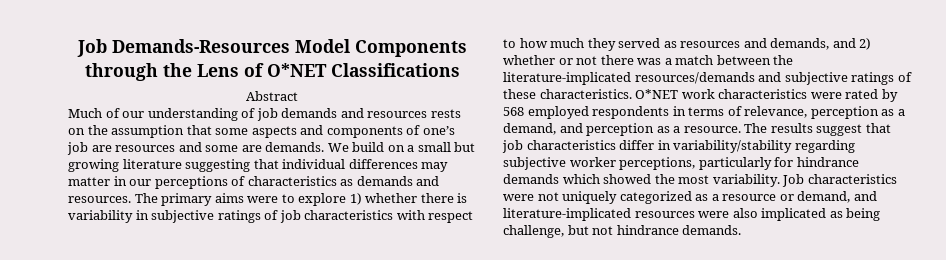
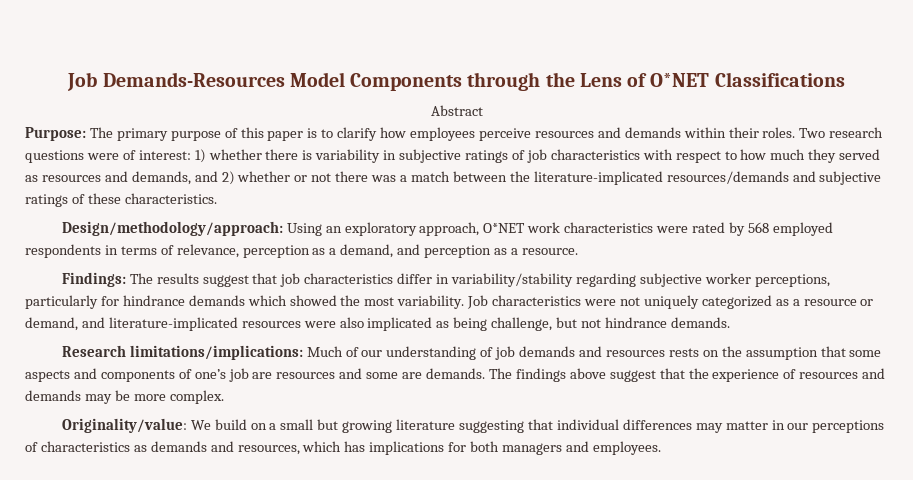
[68,108,461,121] [68,125,455,138] [67,142,476,155] [68,159,449,172] [68,176,440,189] [68,193,347,206] Much of our understanding of job demands and resources rests on the assumption that some aspects and components of one’s job are resources and some are demands. We build on a small but growing literature suggesting that individual differences may matter in our perceptions of characteristics as demands and resources. The primary aims were to explore -> [25,127,884,141] [25,150,191,163] Purpose: The primary purpose of this paper is to clarify how employees perceive resources and demands within their roles. Two research questions were of interest:
(632, 94) none -> [61,221,480,236] // Design/methodology/approach: Using an exploratory approach,
(741, 129) none -> [61,272,126,287] // Findings:
(742, 230) none -> [61,345,882,360] [25,368,886,382] [25,390,224,404] [61,418,885,433] [25,441,661,455] // Research limitations/implications: Much of our understanding of job demands and resources rests on the assumption that some aspects and components of one’s job are resources and some are demands. The findings above suggest that the experience of resources and demands may be more complex. // Originality/value: We build on a small but growing literature suggesting that individual differences may matter in our perceptions of characteristics as demands and resources, which has implications for both managers and employees.

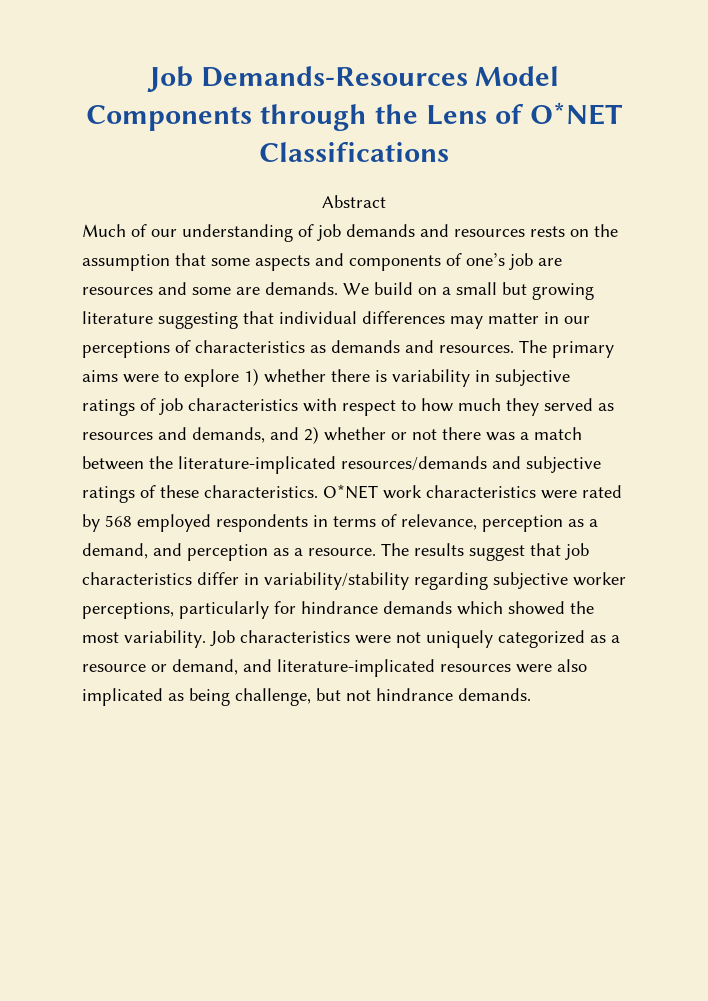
[25,127,884,141] [25,150,191,163] Purpose: The primary purpose of this paper is to clarify how employees perceive resources and demands within their roles. Two research questions were of interest: -> [82,224,618,242] [82,253,562,271] [82,282,594,300] [82,311,590,329] [82,340,614,358] [82,369,239,387] Much of our understanding of job demands and resources rests on the assumption that some aspects and components of one’s job are resources and some are demands. We build on a small but growing literature suggesting that individual differences may matter in our perceptions of characteristics as demands and resources. The primary aims were to explore
[61,221,480,236] // Design/methodology/approach: Using an exploratory approach, -> (318, 491) none
[61,272,126,287] // Findings: -> (376, 552) none
[61,345,882,360] [25,368,886,382] [25,390,224,404] [61,418,885,433] [25,441,661,455] // Research limitations/implications: Much of our understanding of job demands and resources rests on the assumption that some aspects and components of one’s job are resources and some are demands. The findings above suggest that the experience of resources and demands may be more complex. // Originality/value: We build on a small but growing literature suggesting that individual differences may matter in our perceptions of characteristics as demands and resources, which has implications for both managers and employees. -> (531, 694) none

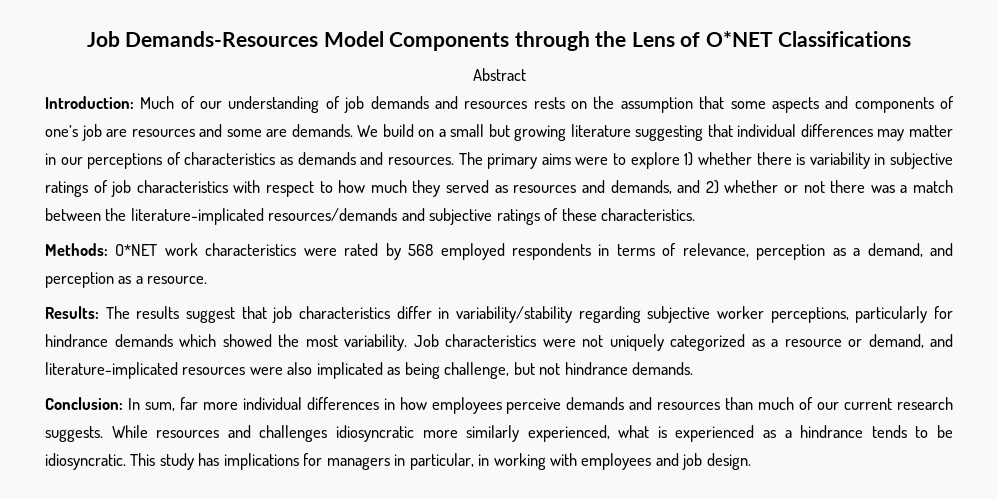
(386, 201) none -> [45,96,134,109] Introduction:
(318, 491) none -> [45,243,108,256] // Methods:
(376, 552) none -> [45,306,99,319] // Results:
(531, 694) none -> [45,397,953,414] [45,425,954,442] [45,453,751,470] // Conclusion: In sum, far more individual differences in how employees perceive demands and resources than much of our current research suggests. While resources and challenges idiosyncratic more similarly experienced, what is experienced as a hindrance tends to be idiosyncratic. This study has implications for managers in particular, in working with employees and job design.

